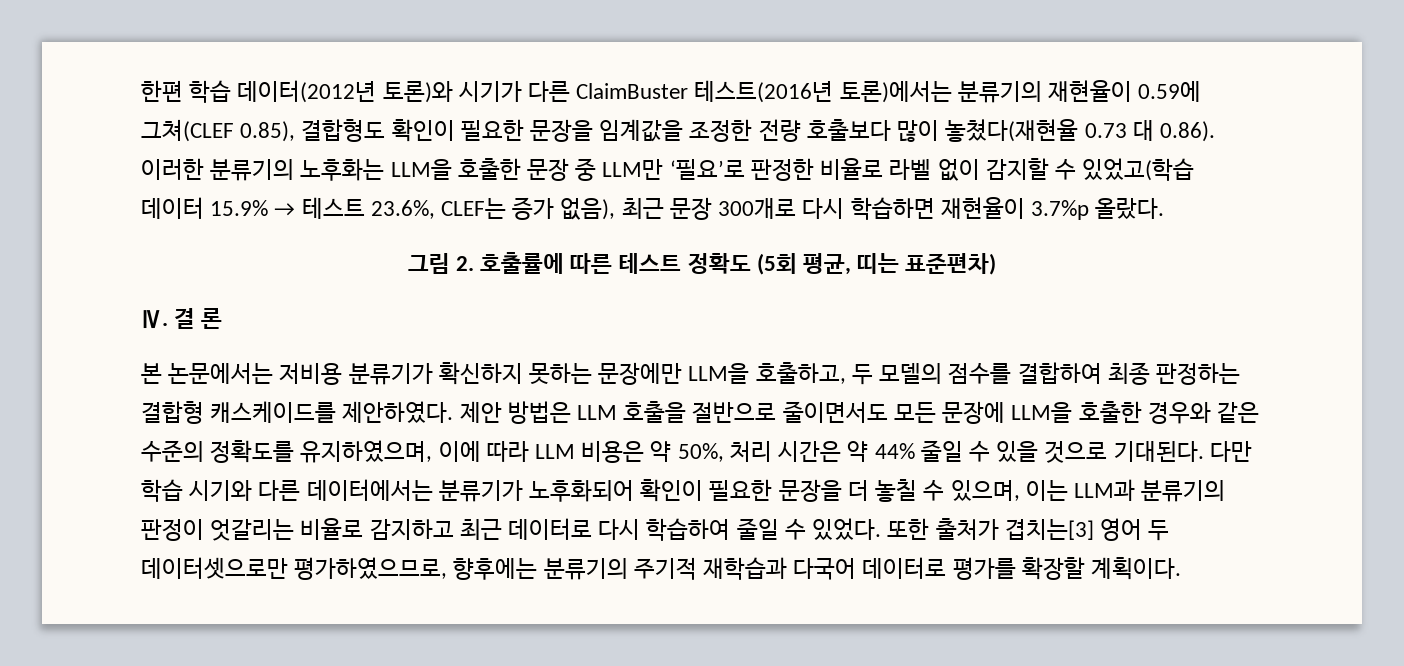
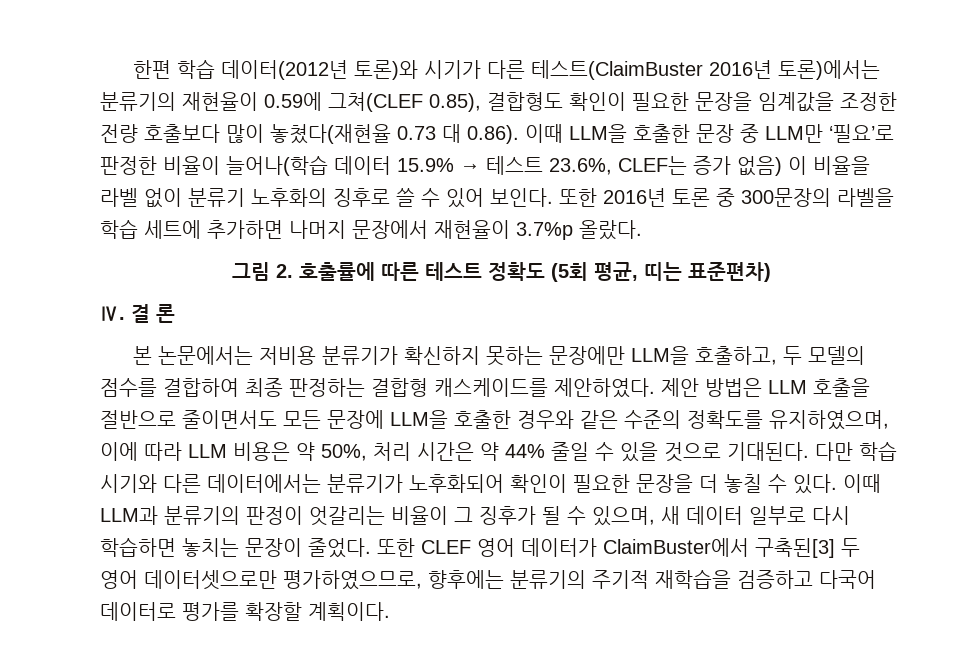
[576,80,834,103] ClaimBuster 테스트(2016년 -> [530,60,772,80] 테스트(ClaimBuster 2016년
[141,158,385,181] 이러한 분류기의 노후화는 -> [525,124,563,143] 이때
[820,158,1195,181] 비율로 라벨 없이 감지할 수 있었고(학습 -> [163,155,328,176] 비율이 늘어나(학습
[560,197,935,220] 없음), 최근 문장 300개로 다시 학습하면 -> [737,156,870,176] [100,188,894,208] [100,219,428,239] 없음) 이 비율을 라벨 없이 분류기 노후화의 징후로 쓸 수 있어 보인다. 또한 2016년 토론 중 300문장의 라벨을 학습 세트에 추가하면 나머지 문장에서
[950,480,1068,501] 있으며, 이는 -> [793,474,881,494] 있다. 이때
[300,518,1170,541] 비율로 감지하고 최근 데이터로 다시 학습하여 줄일 수 있었다. 또한 출처가 겹치는[3] 영어 두 -> [391,506,850,526] [100,537,860,558] [100,570,138,589] 비율이 그 징후가 될 수 있으며, 새 데이터 일부로 다시 학습하면 놓치는 문장이 줄었다. 또한 CLEF 영어 데이터가 ClaimBuster에서 구축된[3] 두 영어
[703,557,788,580] 재학습과 -> [655,569,813,589] 재학습을 검증하고

